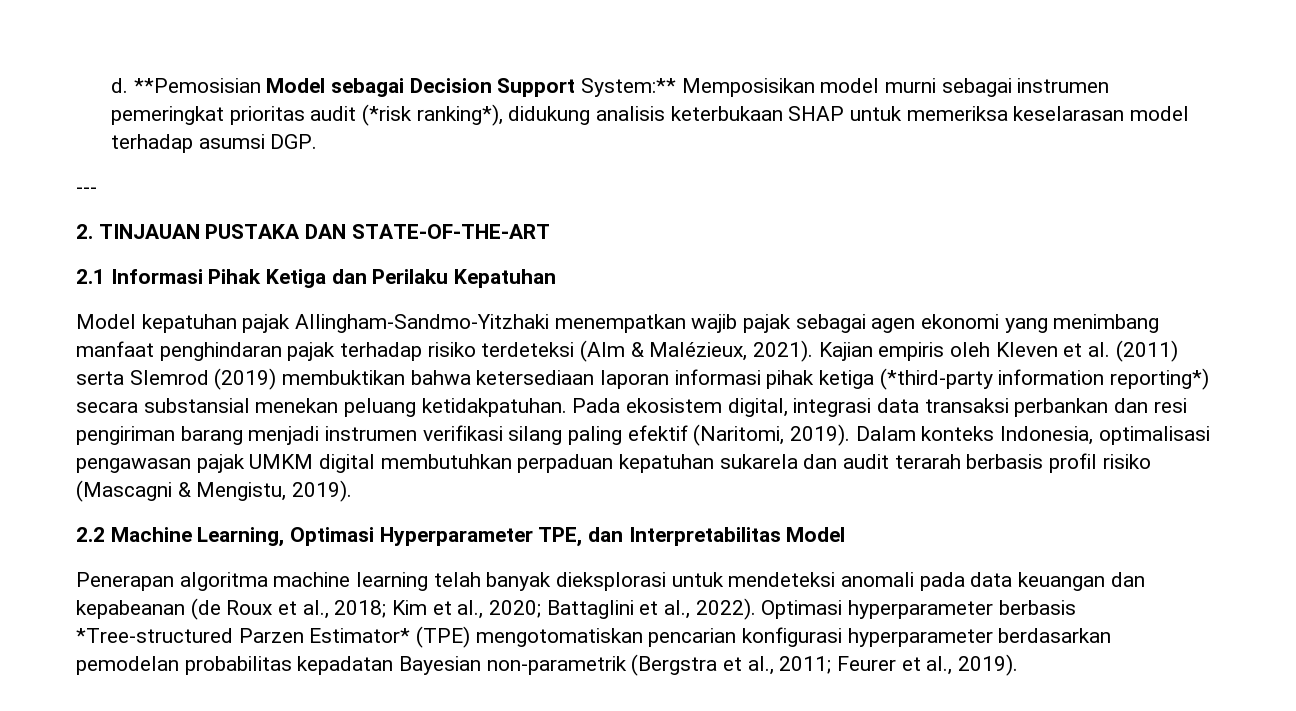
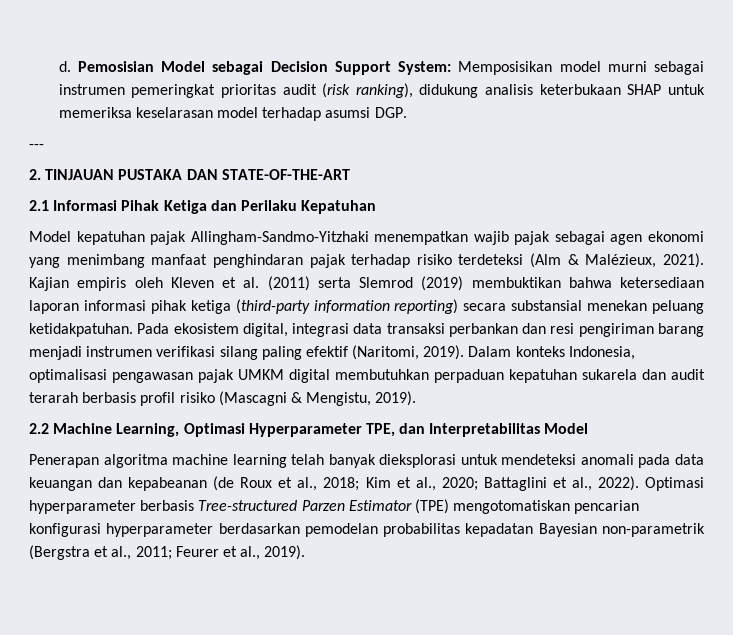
[133,78,261,93] **Pemosisian -> [77,61,154,72] Pemosisian
[581,78,677,97] System:** -> [398,61,452,75] System:
[362,104,503,126] (*risk ranking*), -> [322,83,413,98] (risk ranking),
[879,368,1210,390] (*third-party information reporting*) -> [235,299,459,314] (third-party information reporting)
[76,628,411,643] *Tree-structured Parzen Estimator* -> [198,500,412,511] Tree-structured Parzen Estimator

